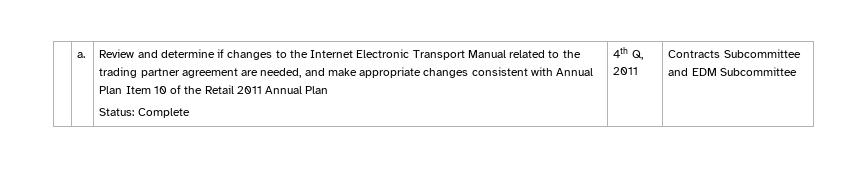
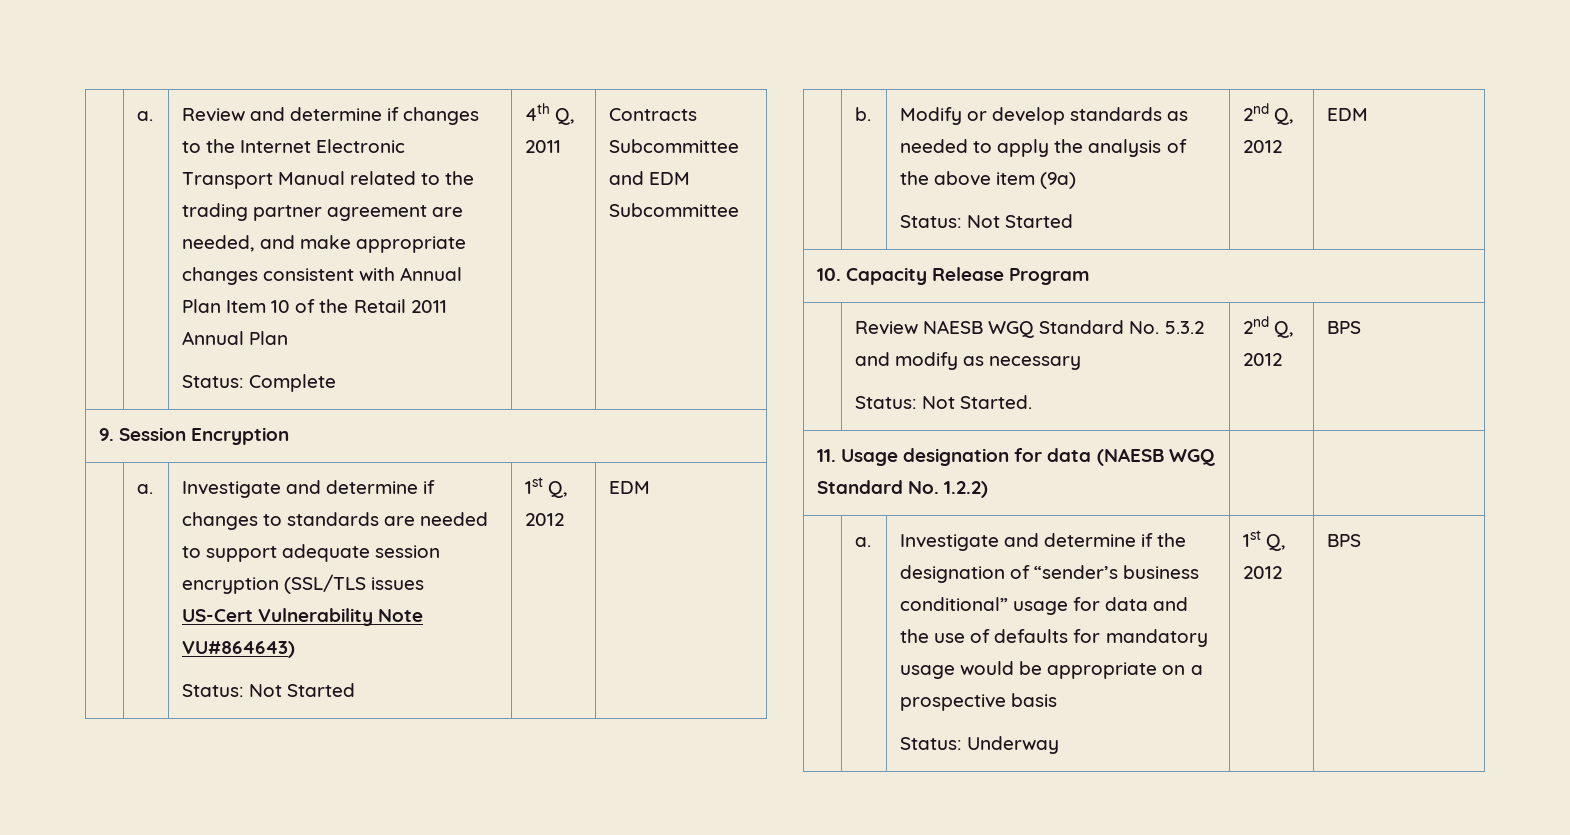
(797, 71) none -> [98,427,290,445] [136,484,153,494] [181,480,436,498] [181,512,489,530] [181,544,441,562] [181,574,425,594] [181,608,424,626] [181,641,295,658] [181,683,356,697] [524,477,569,498] [524,513,564,526] [608,481,650,494] [854,107,871,121] [899,107,1189,125] [899,139,1187,157] [899,171,1077,189] [899,214,1074,228] [1242,103,1295,125] [1242,140,1282,153] [1326,108,1368,121] [816,267,1091,285] [854,320,1204,338] [854,352,1082,370] [854,395,1033,409] [1242,316,1295,338] [1242,353,1282,366] [1326,321,1361,334] [816,448,1215,466] [816,480,989,498] [854,537,871,547] [899,533,1187,551] [899,565,1200,583] [899,597,1189,615] [899,629,1208,647] [899,661,1203,679] [899,693,1058,711] [899,736,1060,754] [1242,530,1287,551] [1242,566,1282,579] [1326,534,1361,547] // 9. Session Encryption // | a. | Investigate and determine if changes to standards are needed to support adequate session encryption (SSL/TLS issues US-Cert Vulnerability Note VU#864643) // Status: Not Started | 1st Q, 2012 | EDM // | b. | Modify or develop standards as needed to apply the analysis of the above item (9a) // Status: Not Started | 2nd Q, 2012 | EDM // 10. Capacity Release Program // | Review NAESB WGQ Standard No. 5.3.2 and modify as necessary // Status: Not Started. | 2nd Q, 2012 | BPS // 11. Usage designation for data (NAESB WGQ Standard No. 1.2.2) | | // | a. | Investigate and determine if the designation of “sender’s business conditional” usage for data and the use of defaults for mandatory usage would be appropriate on a prospective basis // Status: Underway | 1st Q, 2012 | BPS

